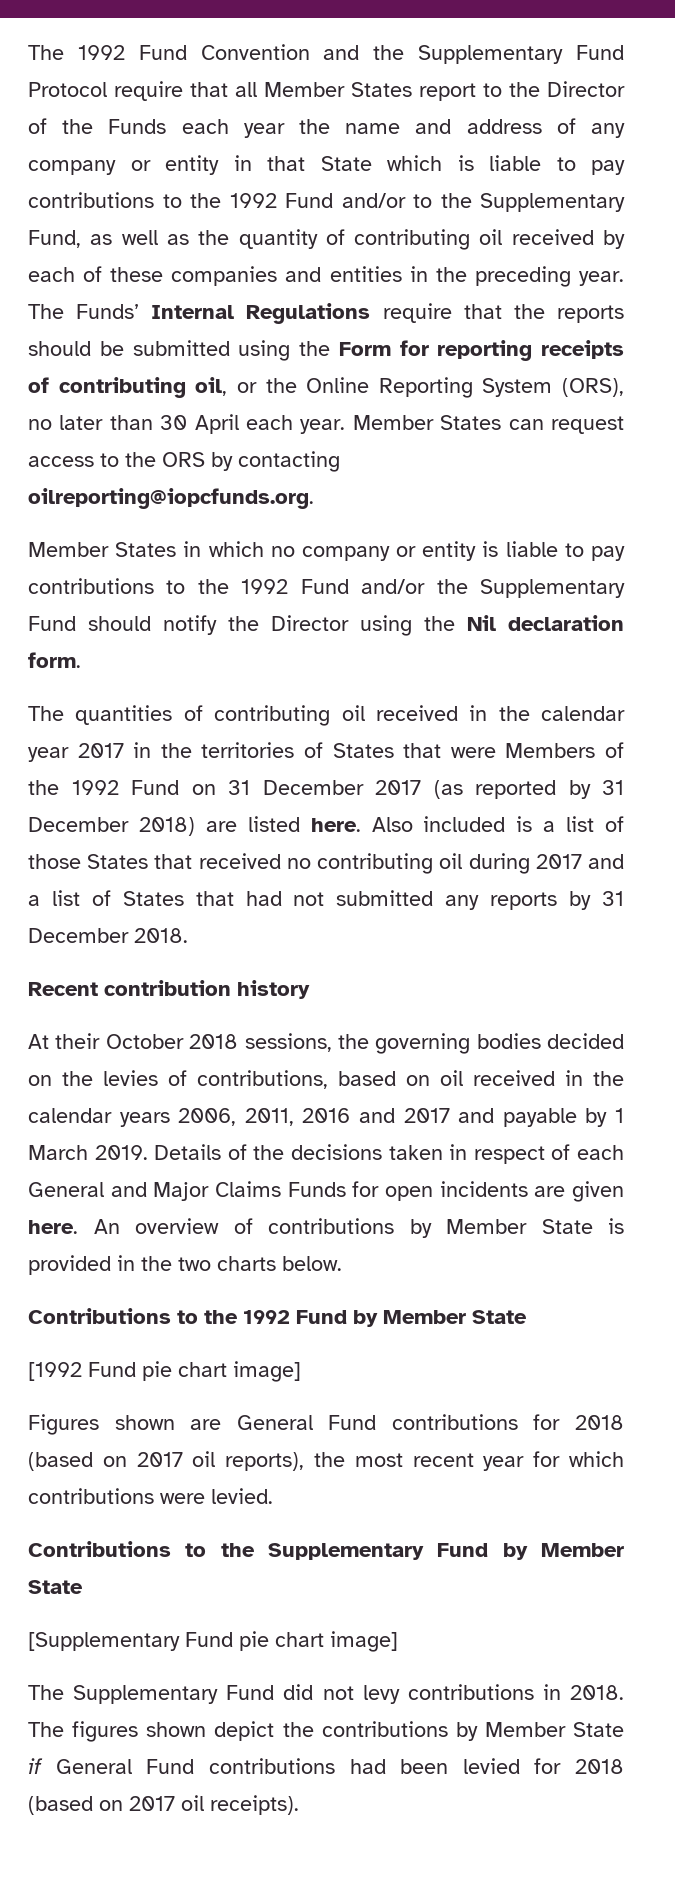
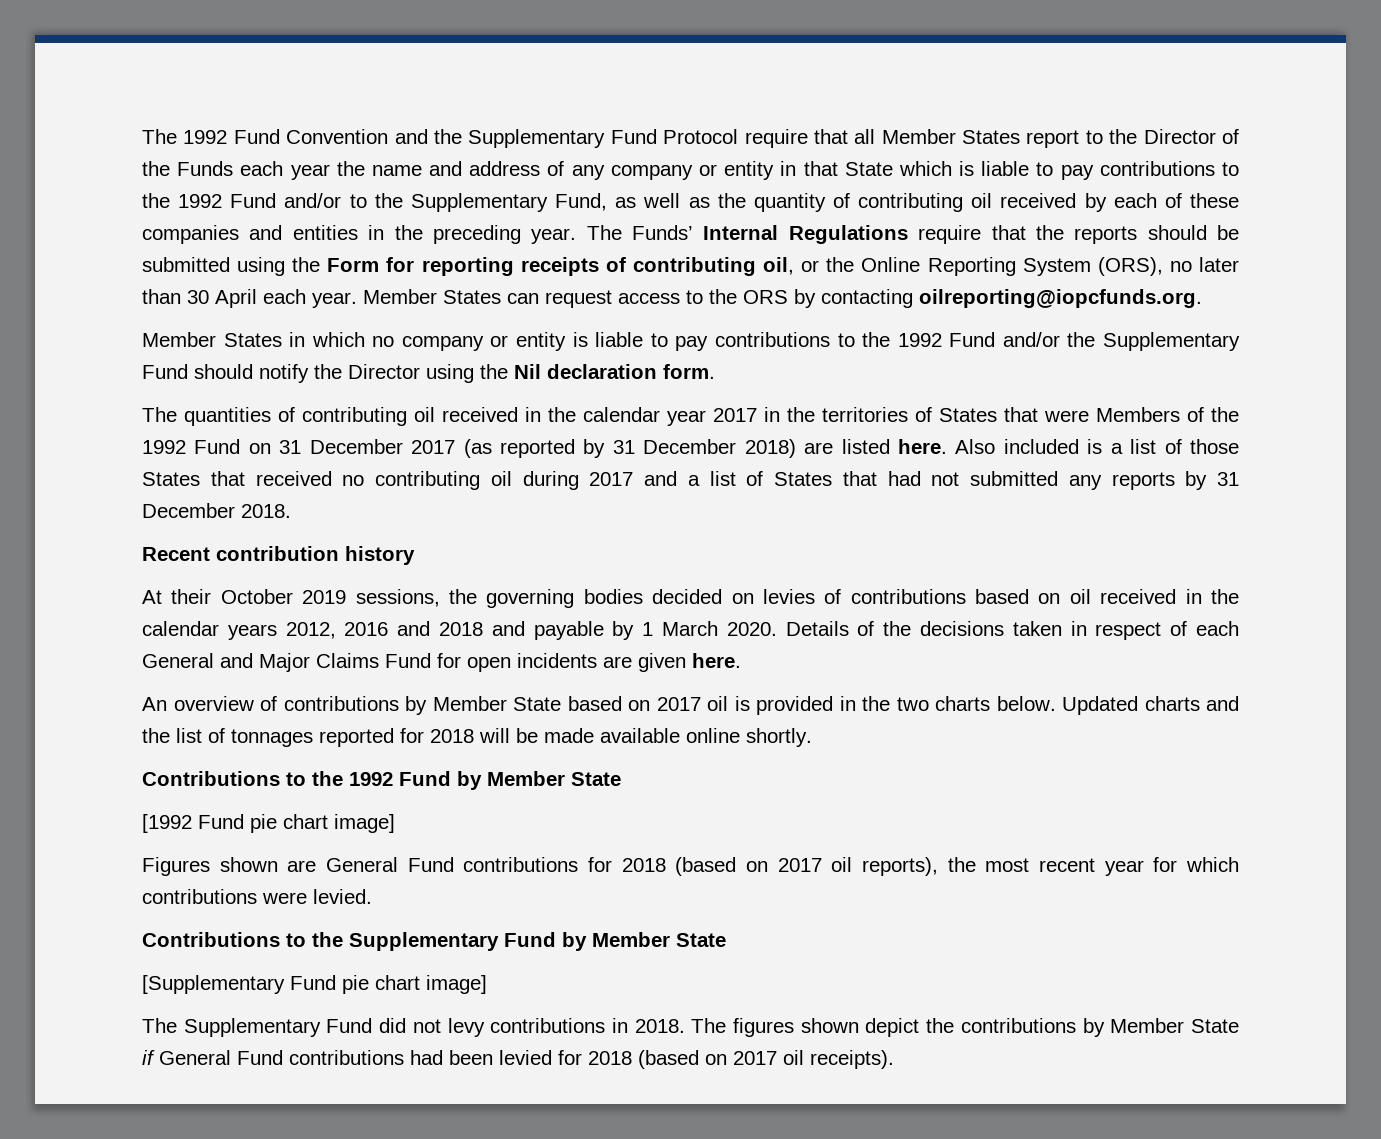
[189,1034,239,1049] 2018 -> [302,590,347,604] 2019
[62,1071,93,1086] the -> (754, 598) none
[197,1070,328,1089] contributions, -> [850,589,966,604] contributions
[178,1108,294,1126] 2006, 2011, -> [285,622,336,639] 2012,
[403,1108,450,1123] 2017 -> [439,622,484,636] 2018
[94,1145,148,1160] 2019. -> [726,622,777,636] 2020.
[287,1182,346,1197] Funds -> [385,653,431,668] Fund
(78, 1227) none -> (741, 660) //
(593, 1226) none -> [567,696,728,711] based on 2017 oil
(342, 1263) none -> [1062,696,1239,715] [142,728,812,747] Updated charts and the list of tonnages reported for 2018 will be made available online shortly.

